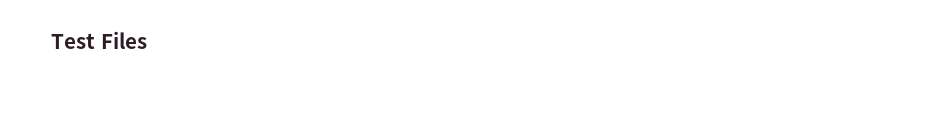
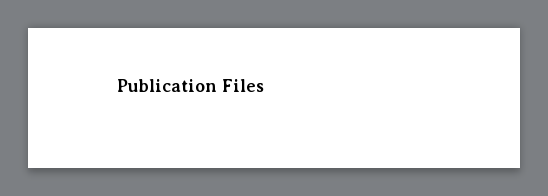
[51,33,95,49] Test -> [117,79,217,92] Publication

